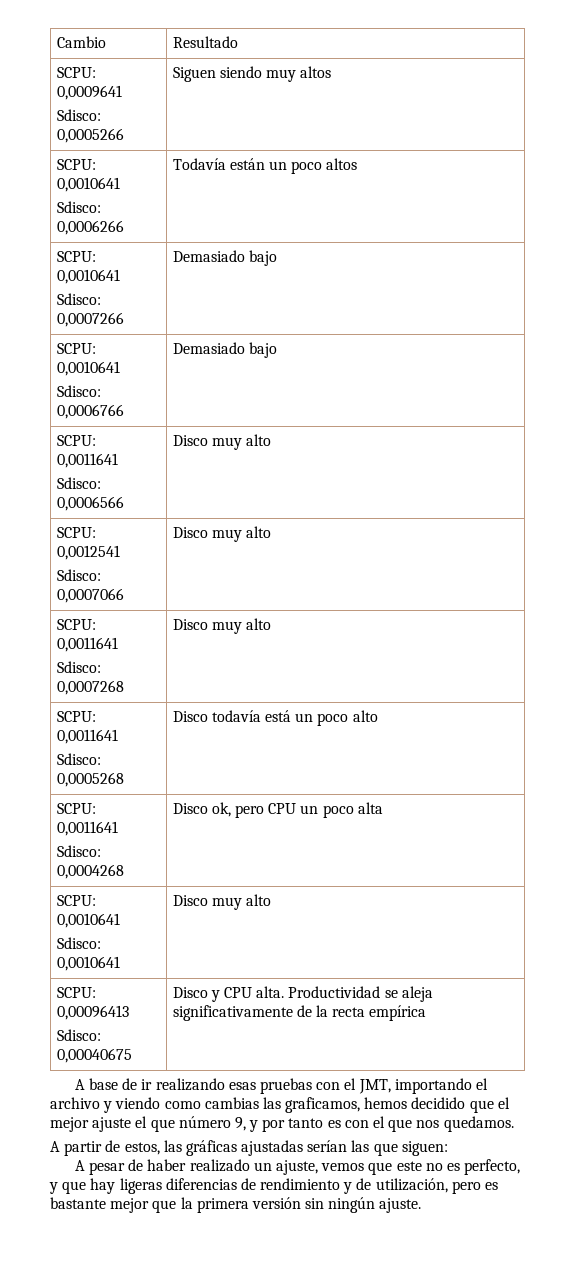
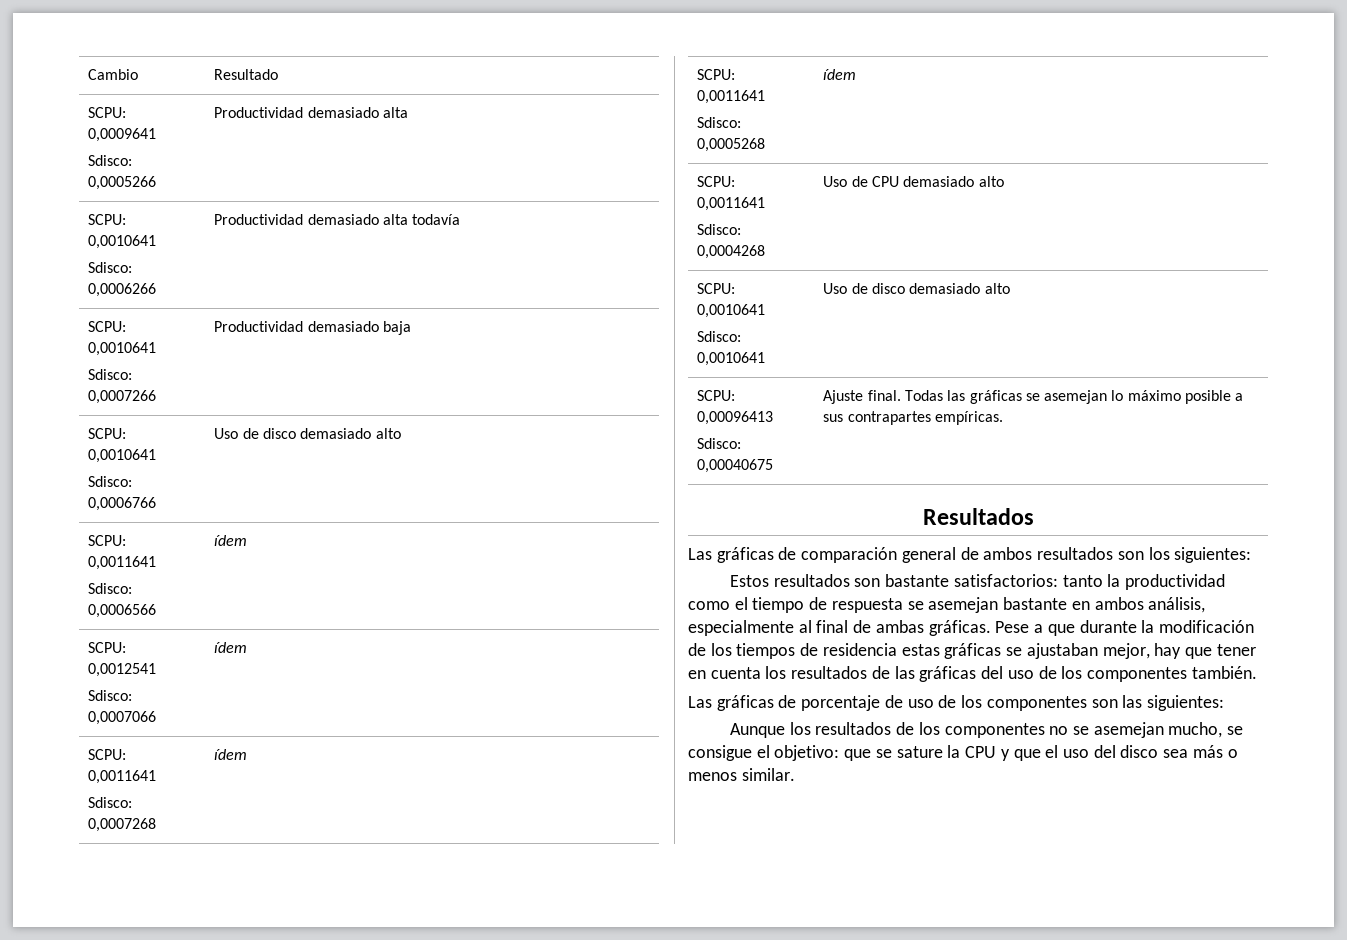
[172,66,332,82] Siguen siendo muy altos -> [214,107,408,118] Productividad demasiado alta
[172,158,358,174] Todavía están un poco altos -> [214,214,461,225] Productividad demasiado alta todavía
[172,250,277,266] Demasiado bajo -> [214,321,411,335] Productividad demasiado baja
[172,342,277,358] Demasiado bajo -> [214,428,401,439] Uso de disco demasiado alto
[172,434,272,450] Disco muy alto -> [214,535,248,546] ídem
[172,526,272,542] Disco muy alto -> [214,642,248,653] ídem
[172,618,272,634] Disco muy alto -> [214,749,248,760] ídem
[172,710,378,726] [56,803,96,814] [56,821,118,836] [56,845,101,857] [56,864,124,879] [172,802,383,818] Disco todavía está un poco alto // SCPU: 0,0011641 // Sdisco: 0,0004268 | Disco ok, pero CPU un poco alta -> [823,69,857,80] [697,176,736,187] [697,197,766,211] [697,224,742,235] [697,245,766,259] [823,176,1004,187] ídem // SCPU: 0,0011641 // Sdisco: 0,0004268 | Uso de CPU demasiado alto
[172,895,242,910] Disco muy -> [823,283,981,294] Uso de disco demasiado
[172,986,433,1002] [172,1005,427,1021] [74,1078,488,1094] [50,1097,510,1113] [50,1116,514,1132] [50,1140,448,1156] [74,1159,521,1175] [49,1178,499,1194] [50,1197,422,1213] Disco y CPU alta. Productividad se aleja significativamente de la recta empírica // A base de ir realizando esas pruebas con el JMT, importando el archivo y viendo como cambias las graficamos, hemos decidido que el mejor ajuste el que número 9, y por tanto es con el que nos quedamos. // A partir de estos, las gráficas ajustadas serían las que siguen: // A pesar de haber realizado un ajuste, vemos que este no es perfecto, y que hay ligeras diferencias de rendimiento y de utilización, pero es bastante mejor que la primera versión sin ningún ajuste. -> [823,390,1244,404] [823,411,1003,425] [922,508,1034,525] [688,547,1252,563] [729,574,1226,590] [688,597,1206,613] [688,620,1254,636] [688,643,1256,659] [688,666,1257,682] [688,695,1224,711] [729,722,1244,738] [688,745,1238,761] [688,768,795,781] Ajuste final. Todas las gráficas se asemejan lo máximo posible a sus contrapartes empíricas. // Resultados // Las gráficas de comparación general de ambos resultados son los siguientes: // Estos resultados son bastante satisfactorios: tanto la productividad como el tiempo de respuesta se asemejan bastante en ambos análisis, especialmente al final de ambas gráficas. Pese a que durante la modificación de los tiempos de residencia estas gráficas se ajustaban mejor, hay que tener en cuenta los resultados de las gráficas del uso de los componentes también. // Las gráficas de porcentaje de uso de los componentes son las siguientes: // Aunque los resultados de los componentes no se asemejan mucho, se consigue el objetivo: que se sature la CPU y que el uso del disco sea más o menos similar.

